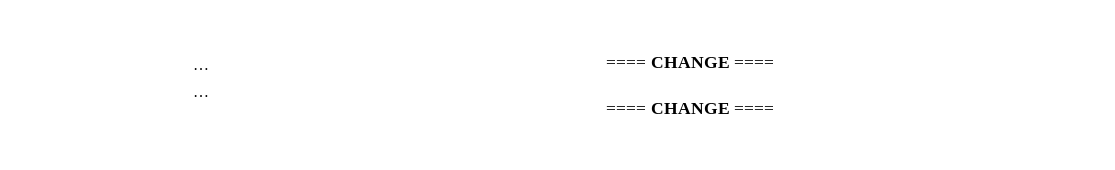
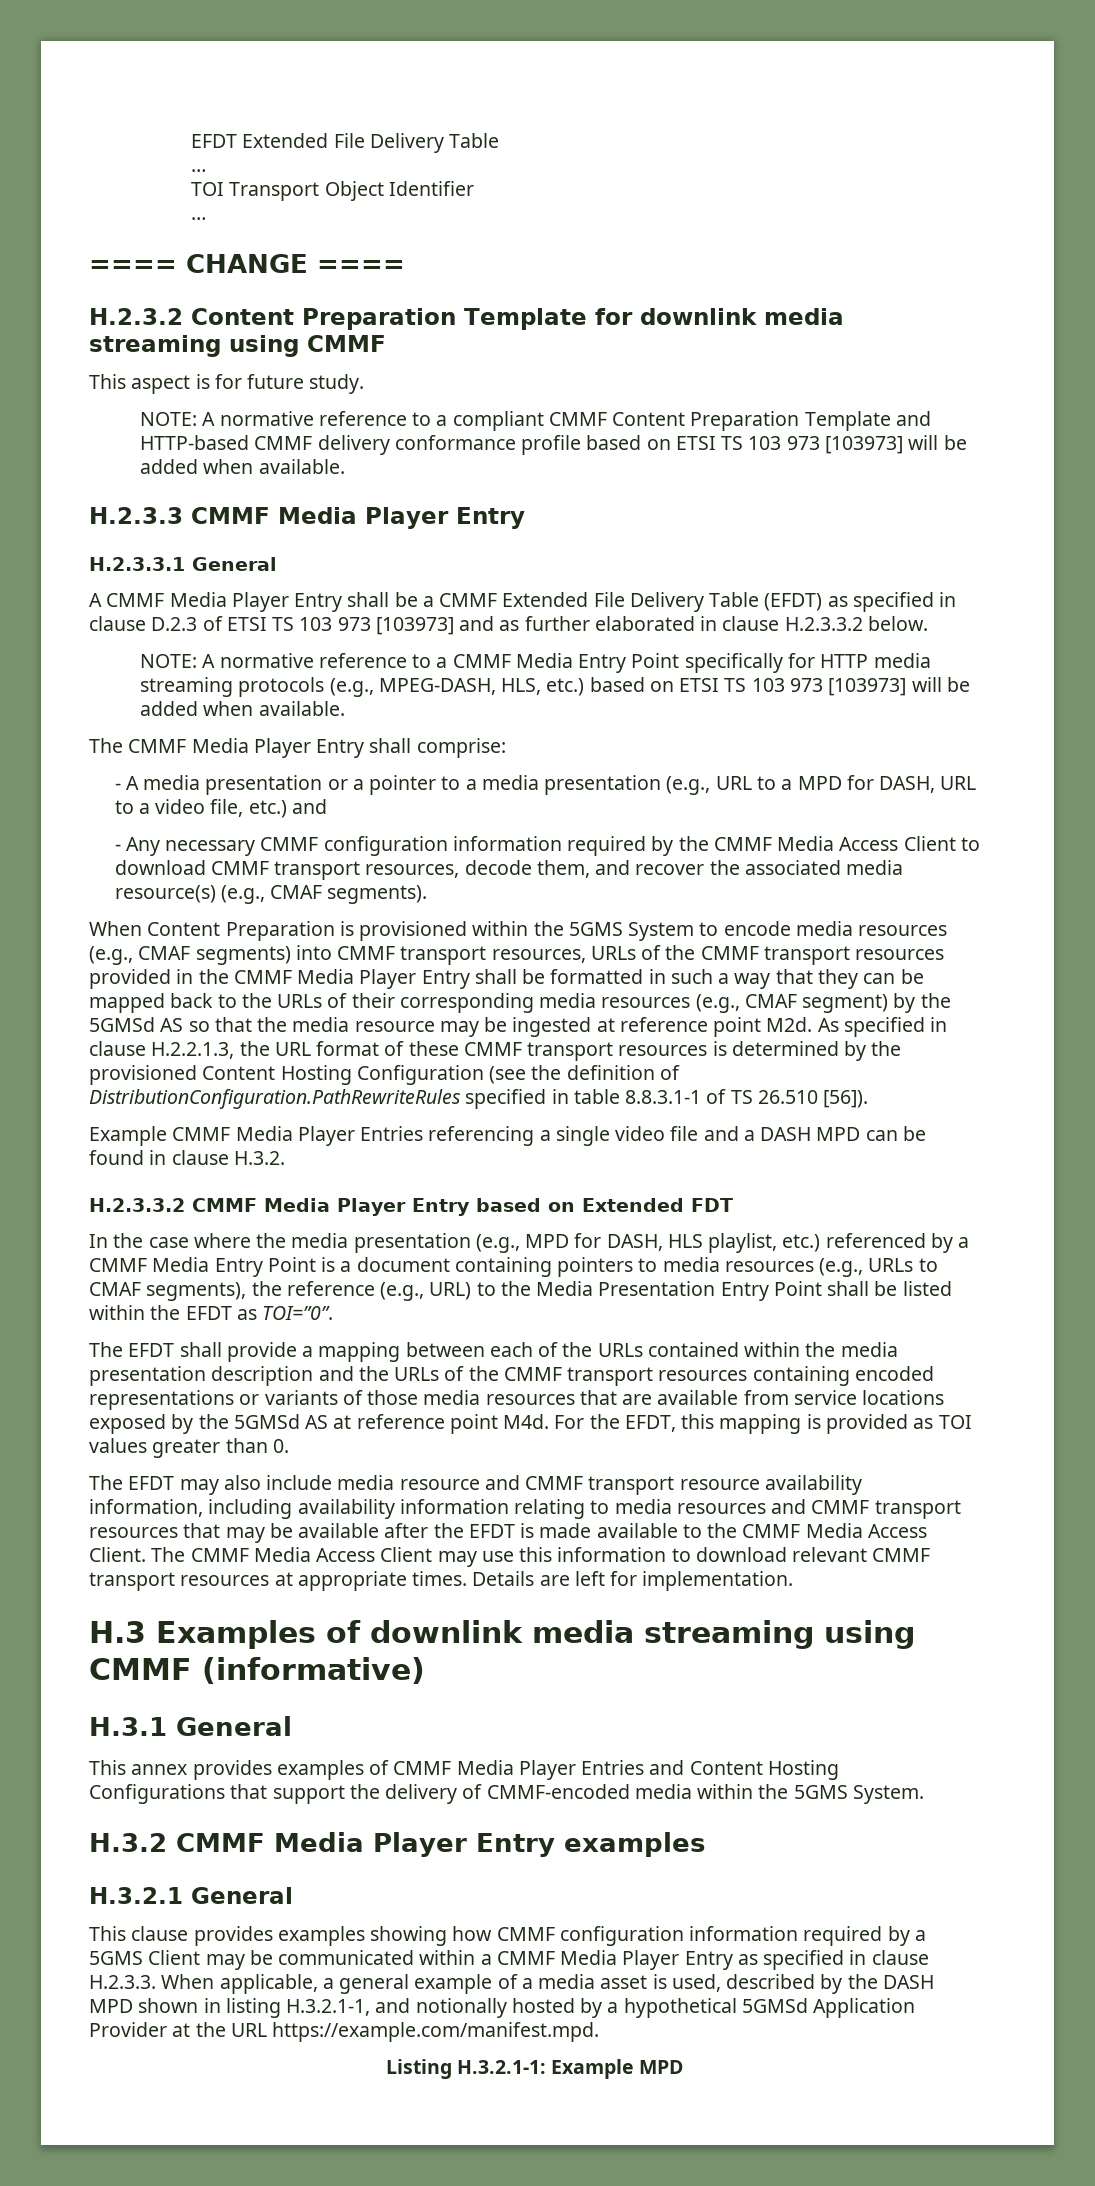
[193,68,210,70] [193,95,210,97] [606,57,775,68] [606,103,775,114] … // … // ==== CHANGE ==== // ==== CHANGE ==== -> [191,133,500,153] [191,169,207,172] [191,181,474,201] [191,217,207,220] [89,254,405,273] [89,308,844,330] [89,335,386,357] [89,374,365,394] [140,411,931,431] [140,435,967,455] [140,459,345,474] [89,507,525,529] [89,557,277,571] [89,592,957,612] [89,616,928,635] [140,653,931,673] [140,677,970,697] [140,701,345,716] [89,738,506,758] [114,775,977,795] [114,799,327,818] [114,836,980,856] [114,860,904,880] [114,885,428,904] [89,921,948,941] [89,945,945,965] [89,969,924,989] [89,993,951,1013] [89,1017,948,1037] [89,1041,902,1061] [89,1065,680,1085] [89,1089,869,1109] [89,1126,926,1146] [89,1150,285,1165] [89,1198,733,1216] [89,1233,970,1253] [89,1257,938,1277] [89,1281,952,1301] [89,1305,334,1320] [89,1342,898,1362] [89,1366,934,1386] [89,1390,945,1410] [89,1414,972,1434] [89,1438,289,1458] [89,1475,862,1495] [89,1499,961,1519] [89,1523,927,1543] [89,1547,931,1567] [89,1571,794,1591] [89,1620,915,1649] [89,1657,425,1684] [89,1716,292,1736] [89,1760,839,1780] [89,1784,924,1804] [89,1832,705,1857] [89,1887,293,1904] [89,1926,926,1946] [89,1950,929,1970] [89,1974,934,1994] [89,1998,916,2018] [89,2022,600,2042] [385,2059,684,2079] EFDT Extended File Delivery Table // … // TOI Transport Object Identifier // … // ==== CHANGE ==== // H.2.3.2 Content Preparation Template for downlink media streaming using CMMF // This aspect is for future study. // NOTE: A normative reference to a compliant CMMF Content Preparation Template and HTTP-based CMMF delivery conformance profile based on ETSI TS 103 973 [103973] will be added when available. // H.2.3.3 CMMF Media Player Entry // H.2.3.3.1 General // A CMMF Media Player Entry shall be a CMMF Extended File Delivery Table (EFDT) as specified in clause D.2.3 of ETSI TS 103 973 [103973] and as further elaborated in clause H.2.3.3.2 below. // NOTE: A normative reference to a CMMF Media Entry Point specifically for HTTP media streaming protocols (e.g., MPEG-DASH, HLS, etc.) based on ETSI TS 103 973 [103973] will be added when available. // The CMMF Media Player Entry shall comprise: // - A media presentation or a pointer to a media presentation (e.g., URL to a MPD for DASH, URL to a video file, etc.) and // - Any necessary CMMF configuration information required by the CMMF Media Access Client to download CMMF transport resources, decode them, and recover the associated media resource(s) (e.g., CMAF segments). // When Content Preparation is provisioned within the 5GMS System to encode media resources (e.g., CMAF segments) into CMMF transport resources, URLs of the CMMF transport resources provided in the CMMF Media Player Entry shall be formatted in such a way that they can be mapped back to the URLs of their corresponding media resources (e.g., CMAF segment) by the 5GMSd AS so that the media resource may be ingested at reference point M2d. As specified in clause H.2.2.1.3, the URL format of these CMMF transport resources is determined by the provisioned Content Hosting Configuration (see the definition of DistributionConfiguration.PathRewriteRules specified in table 8.8.3.1-1 of TS 26.510 [56]). // Example CMMF Media Player Entries referencing a single video file and a DASH MPD can be found in clause H.3.2. // H.2.3.3.2 CMMF Media Player Entry based on Extended FDT // In the case where the media presentation (e.g., MPD for DASH, HLS playlist, etc.) referenced by a CMMF Media Entry Point is a document containing pointers to media resources (e.g., URLs to CMAF segments), the reference (e.g., URL) to the Media Presentation Entry Point shall be listed within the EFDT as TOI=”0”. // The EFDT shall provide a mapping between each of the URLs contained within the media presentation description and the URLs of the CMMF transport resources containing encoded representations or variants of those media resources that are available from service locations exposed by the 5GMSd AS at reference point M4d. For the EFDT, this mapping is provided as TOI values greater than 0. // The EFDT may also include media resource and CMMF transport resource availability information, including availability information relating to media resources and CMMF transport resources that may be available after the EFDT is made available to the CMMF Media Access Client. The CMMF Media Access Client may use this information to download relevant CMMF transport resources at appropriate times. Details are left for implementation. // H.3 Examples of downlink media streaming using CMMF (informative) // H.3.1 General // This annex provides examples of CMMF Media Player Entries and Content Hosting Configurations that support the delivery of CMMF-encoded media within the 5GMS System. // H.3.2 CMMF Media Player Entry examples // H.3.2.1 General // This clause provides examples showing how CMMF configuration information required by a 5GMS Client may be communicated within a CMMF Media Player Entry as specified in clause H.2.3.3. When applicable, a general example of a media asset is used, described by the DASH MPD shown in listing H.3.2.1-1, and notionally hosted by a hypothetical 5GMSd Application Provider at the URL https://example.com/manifest.mpd. // Listing H.3.2.1-1: Example MPD

